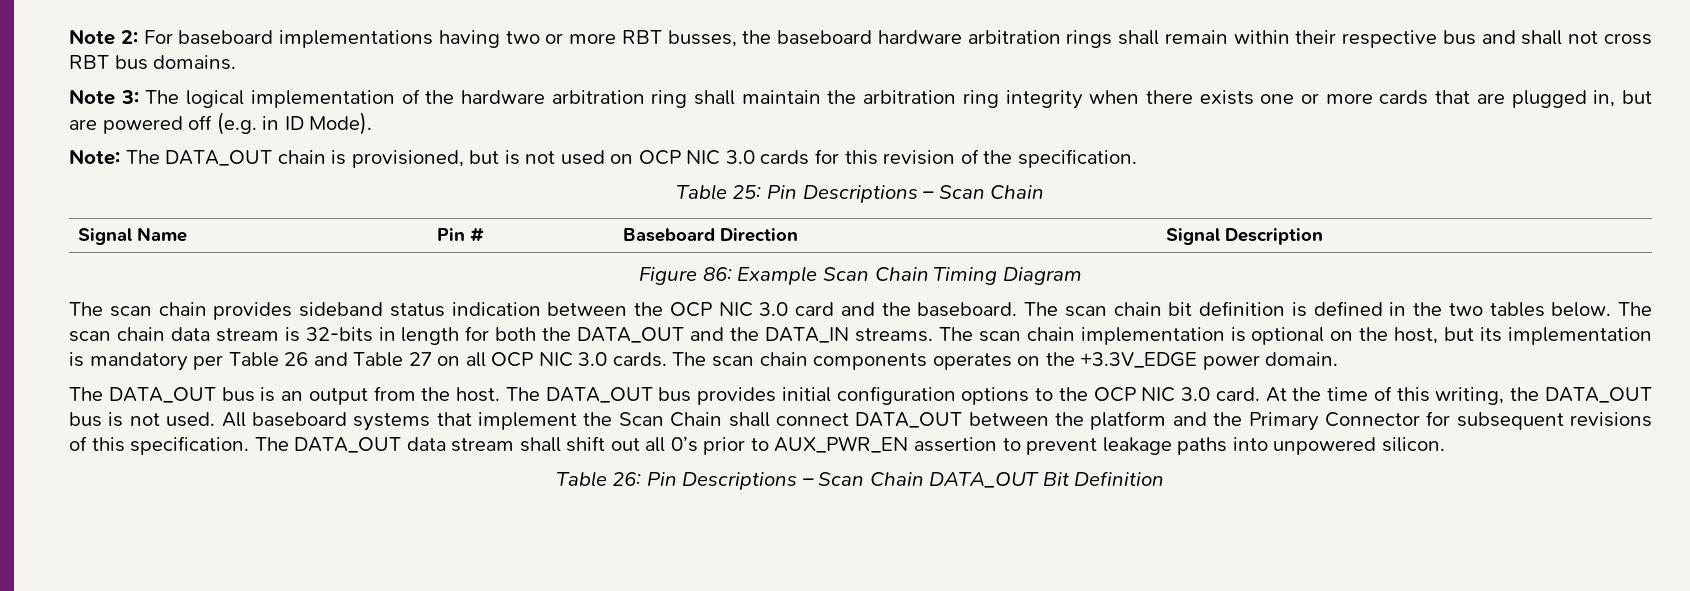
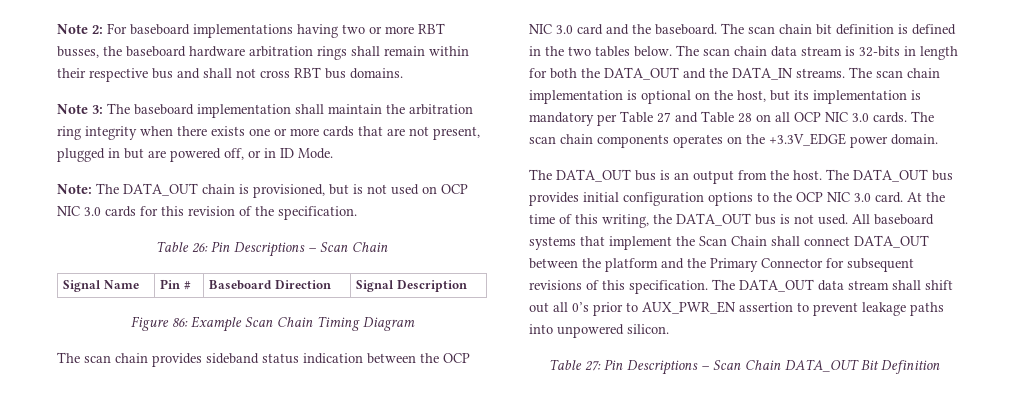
[186,89,688,108] logical implementation of the hardware arbitration ring -> [134,104,291,118] baseboard implementation
[1511,90,1616,108] plugged in, -> [409,126,480,140] [57,148,120,162] not present, plugged in
[188,112,257,135] off (e.g. -> [224,148,261,160] off, or
[309,112,373,135] Mode). -> [298,148,333,159] Mode.
[732,185,762,199] 25: -> [192,242,208,253] 26:
[284,352,309,366] 26 -> [657,112,671,123] 27
[408,352,432,366] 27 -> [738,113,752,123] 28
[612,472,642,486] 26: -> [584,361,601,371] 27:

